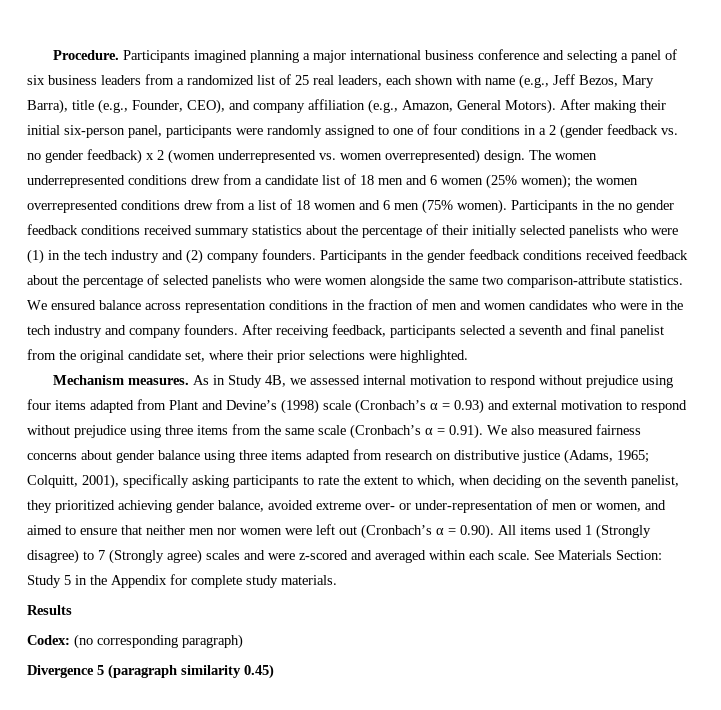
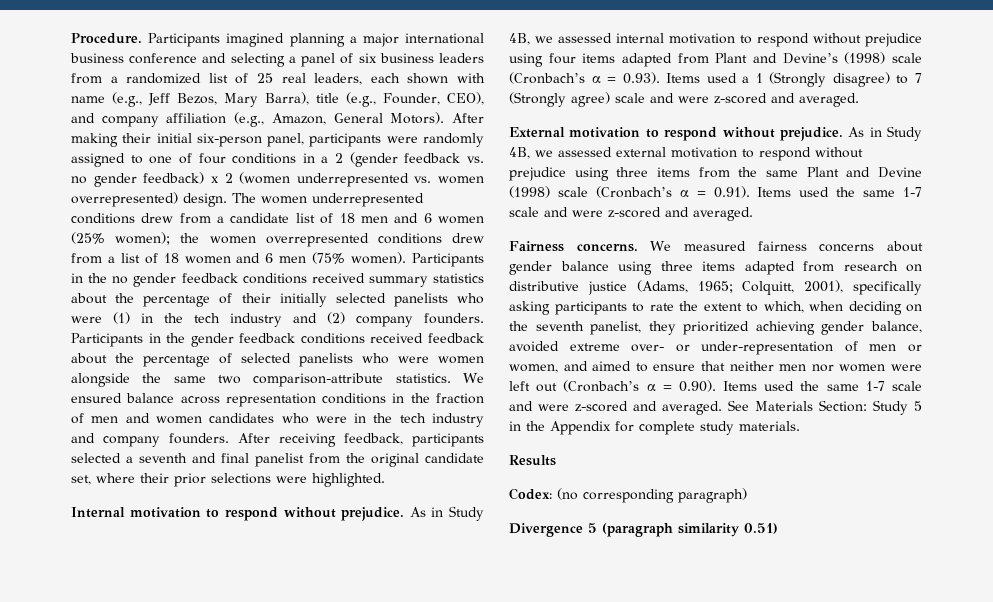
[53,375,190,385] Mechanism measures. -> [71,507,405,521] Internal motivation to respond without prejudice.
[454,399,509,414] 0.93) and -> [622,72,922,87] [509,92,859,107] [509,126,922,141] [509,147,612,159] 0.93). Items used a 1 (Strongly disagree) to 7 (Strongly agree) scale and were z-scored and averaged. // External motivation to respond without prejudice. As in Study 4B, we assessed
(314, 431) none -> [806,167,922,178] [509,186,550,198] Plant and Devine (1998)
[487,425,534,435] We also -> [757,187,922,197] [509,207,753,221] [509,241,672,252] Items used the same 1-7 scale and were z-scored and averaged. // Fairness concerns. We
[498,524,651,539] [27,549,530,564] All items used 1 (Strongly disagree) to 7 (Strongly agree) scales and were z-scored and averaged within each scale. -> [723,381,922,391] [509,401,722,415] Items used the same 1-7 scale and were z-scored and averaged.
[244,664,274,679] 0.45) -> [744,523,778,534] 0.51)

